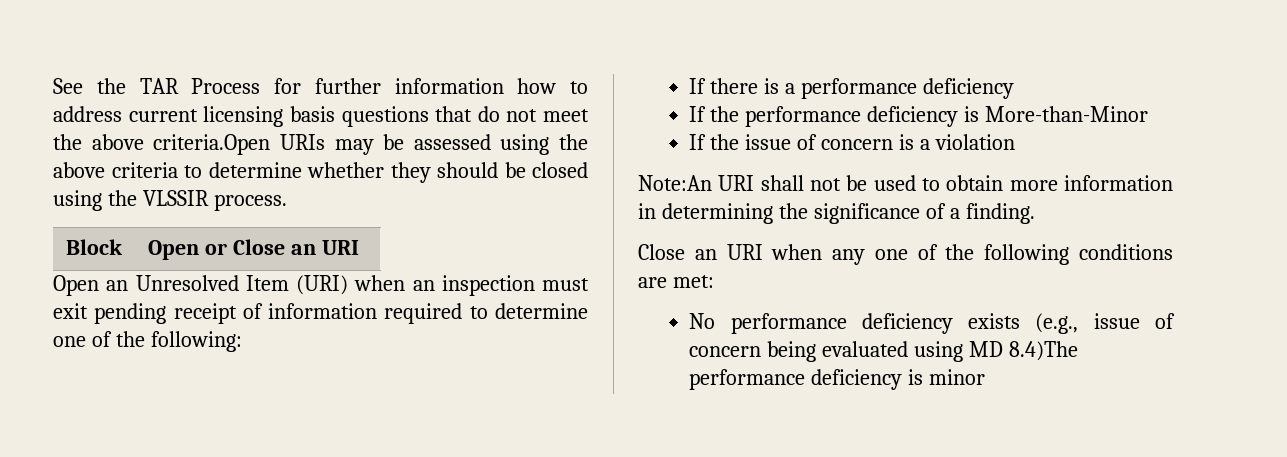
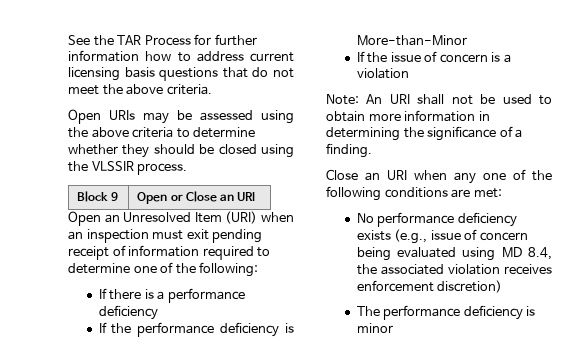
[153,134,271,155] criteria.Open -> [166,84,212,95] [68,109,101,124] criteria. // Open
(123, 247) none -> [110,192,118,201] 9
[638,175,712,191] Note:An -> [326,94,383,105] Note: An
[1009,341,1079,361] 8.4)The -> [528,247,552,260] [356,264,552,275] [356,280,503,293] [356,306,380,316] 8.4, the associated violation receives enforcement discretion) // The

